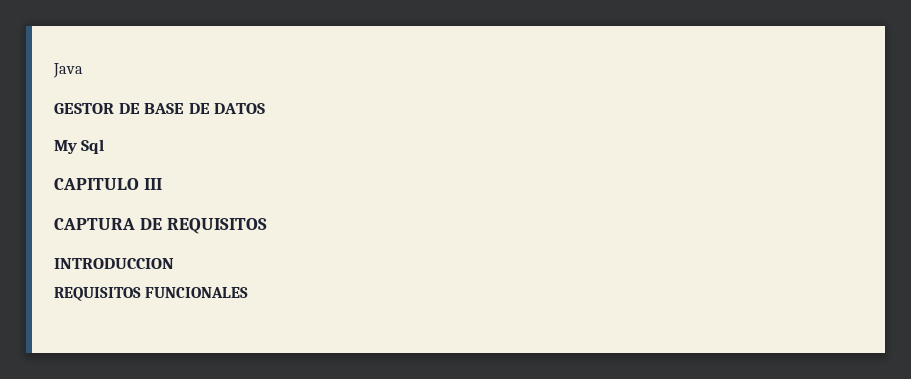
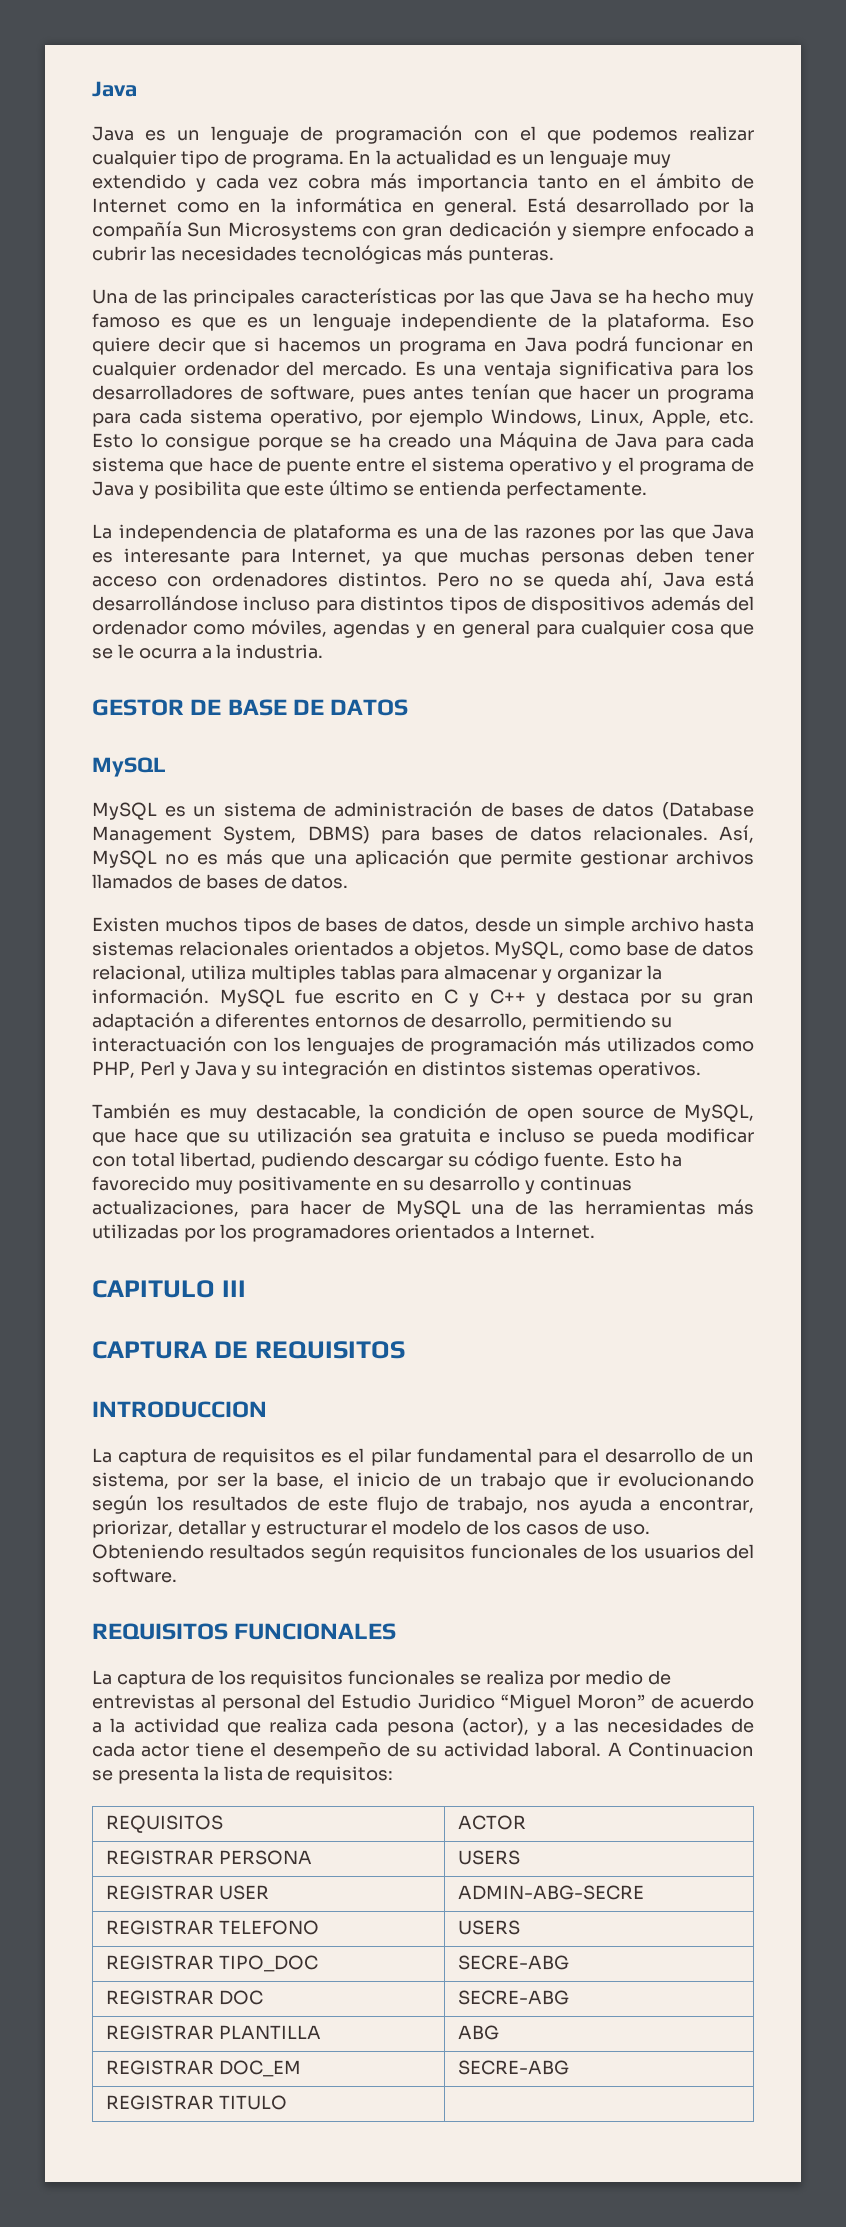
[53,63,83,78] Java -> [92,81,137,97] [92,125,755,144] [92,150,671,168] [92,173,755,192] [92,197,754,216] [92,221,754,240] [92,245,555,264] [92,288,754,307] [92,313,754,331] [92,336,755,355] [92,361,754,379] [92,384,754,403] [92,409,755,427] [92,432,754,451] [92,457,754,475] [92,480,647,499] [92,524,754,542] [92,548,754,566] [92,571,754,590] [92,595,754,614] [92,619,755,638] [92,644,324,659] Java // Java es un lenguaje de programación con el que podemos realizar cualquier tipo de programa. En la actualidad es un lenguaje muy extendido y cada vez cobra más importancia tanto en el ámbito de Internet como en la informática en general. Está desarrollado por la compañía Sun Microsystems con gran dedicación y siempre enfocado a cubrir las necesidades tecnológicas más punteras. // Una de las principales características por las que Java se ha hecho muy famoso es que es un lenguaje independiente de la plataforma. Eso quiere decir que si hacemos un programa en Java podrá funcionar en cualquier ordenador del mercado. Es una ventaja significativa para los desarrolladores de software, pues antes tenían que hacer un programa para cada sistema operativo, por ejemplo Windows, Linux, Apple, etc. Esto lo consigue porque se ha creado una Máquina de Java para cada sistema que hace de puente entre el sistema operativo y el programa de Java y posibilita que este último se entienda perfectamente. // La independencia de plataforma es una de las razones por las que Java es interesante para Internet, ya que muchas personas deben tener acceso con ordenadores distintos. Pero no se queda ahí, Java está desarrollándose incluso para distintos tipos de dispositivos además del ordenador como móviles, agendas y en general para cualquier cosa que se le ocurra a la industria.
[54,139,105,154] My Sql -> [92,757,166,777] [92,801,755,820] [92,825,754,844] [92,849,755,868] [92,874,349,889] [92,917,755,935] [92,941,755,959] [92,965,662,983] [92,988,755,1007] [92,1012,673,1031] [92,1036,754,1055] [92,1060,701,1079] [92,1103,754,1122] [92,1127,754,1146] [92,1151,682,1170] [92,1176,633,1194] [92,1199,755,1218] [92,1224,596,1242] MySQL // MySQL es un sistema de administración de bases de datos (Database Management System, DBMS) para bases de datos relacionales. Así, MySQL no es más que una aplicación que permite gestionar archivos llamados de bases de datos. // Existen muchos tipos de bases de datos, desde un simple archivo hasta sistemas relacionales orientados a objetos. MySQL, como base de datos relacional, utiliza multiples tablas para almacenar y organizar la información. MySQL fue escrito en C y C++ y destaca por su gran adaptación a diferentes entornos de desarrollo, permitiendo su interactuación con los lenguajes de programación más utilizados como PHP, Perl y Java y su integración en distintos sistemas operativos. // También es muy destacable, la condición de open source de MySQL, que hace que su utilización sea gratuita e incluso se pueda modificar con total libertad, pudiendo descargar su código fuente. Esto ha favorecido muy positivamente en su desarrollo y continuas actualizaciones, para hacer de MySQL una de las herramientas más utilizadas por los programadores orientados a Internet.
[54,287,249,301] REQUISITOS FUNCIONALES -> [92,1448,754,1466] [92,1472,754,1490] [92,1495,754,1514] [92,1520,650,1538] [92,1543,754,1562] [92,1568,177,1583] [92,1623,397,1640] [92,1670,671,1688] [92,1694,754,1712] [92,1718,754,1736] [92,1742,754,1760] [92,1766,394,1784] [106,1815,224,1833] [458,1815,527,1830] [106,1850,312,1865] [458,1850,521,1865] [106,1885,269,1900] [458,1885,645,1900] [106,1920,319,1935] [458,1920,521,1935] [106,1955,318,1972] [458,1955,570,1970] [106,1990,263,2005] [458,1990,570,2005] [106,2025,321,2040] [458,2025,500,2040] [106,2060,301,2077] [458,2060,570,2075] [106,2095,287,2110] La captura de requisitos es el pilar fundamental para el desarrollo de un sistema, por ser la base, el inicio de un trabajo que ir evolucionando según los resultados de este flujo de trabajo, nos ayuda a encontrar, priorizar, detallar y estructurar el modelo de los casos de uso. Obteniendo resultados según requisitos funcionales de los usuarios del software. // REQUISITOS FUNCIONALES // La captura de los requisitos funcionales se realiza por medio de entrevistas al personal del Estudio Juridico “Miguel Moron” de acuerdo a la actividad que realiza cada pesona (actor), y a las necesidades de cada actor tiene el desempeño de su actividad laboral. A Continuacion se presenta la lista de requisitos: // REQUISITOS | ACTOR // REGISTRAR PERSONA | USERS // REGISTRAR USER | ADMIN-ABG-SECRE // REGISTRAR TELEFONO | USERS // REGISTRAR TIPO_DOC | SECRE-ABG // REGISTRAR DOC | SECRE-ABG // REGISTRAR PLANTILLA | ABG // REGISTRAR DOC_EM | SECRE-ABG // REGISTRAR TITULO |

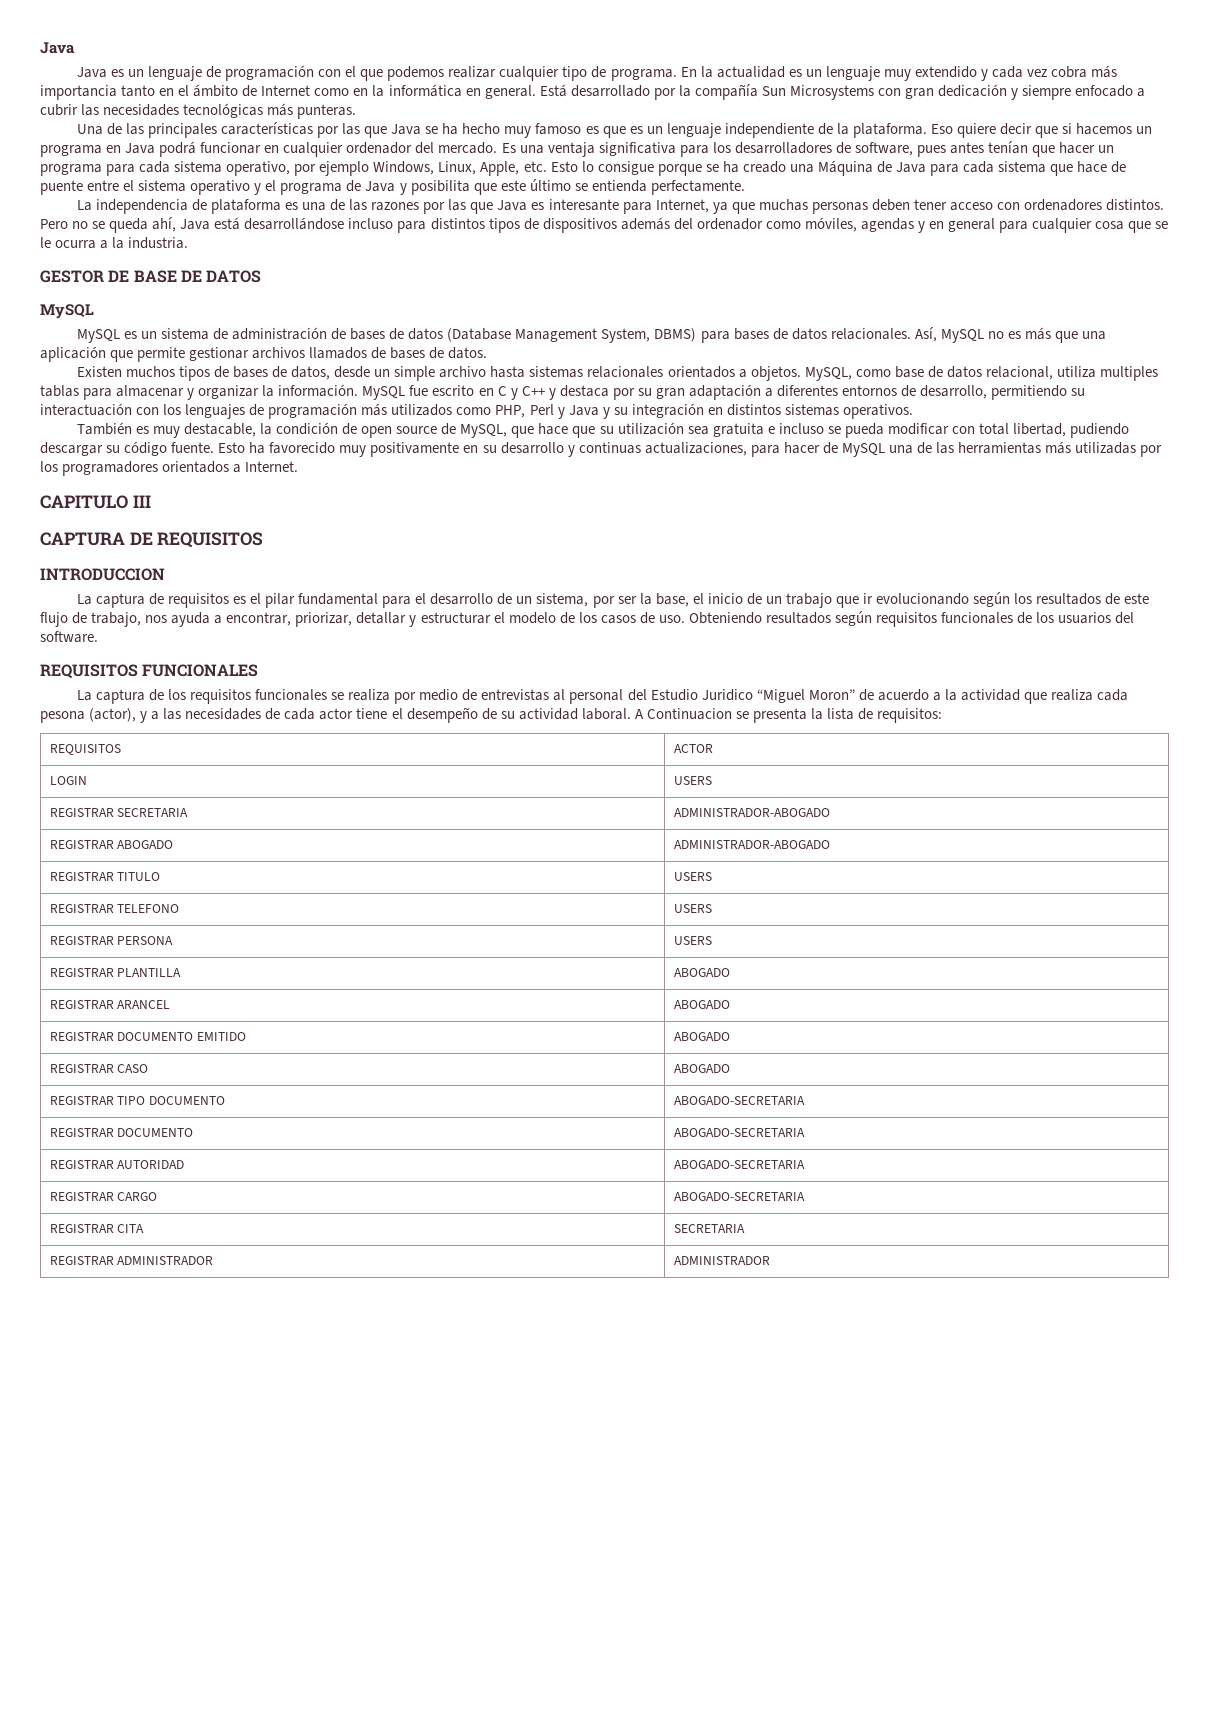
[106,1850,312,1865] [458,1850,521,1865] [106,1885,269,1900] [458,1885,645,1900] REGISTRAR PERSONA | USERS // REGISTRAR USER | ADMIN-ABG-SECRE -> [49,776,87,785] [673,776,712,785] [49,808,189,817] [673,808,830,817] [49,840,174,849] [673,840,830,849] [49,872,161,881] [673,872,712,881] LOGIN | USERS // REGISTRAR SECRETARIA | ADMINISTRADOR-ABOGADO // REGISTRAR ABOGADO | ADMINISTRADOR-ABOGADO // REGISTRAR TITULO | USERS
[218,1955,318,1972] [458,1955,570,1970] [106,1990,263,2005] [458,1990,570,2005] TIPO_DOC | SECRE-ABG // REGISTRAR DOC | SECRE-ABG -> [117,936,174,945] [673,936,712,945] PERSONA | USERS
[458,2025,500,2040] [106,2060,301,2077] [458,2060,570,2075] [106,2095,287,2110] ABG // REGISTRAR DOC_EM | SECRE-ABG // REGISTRAR TITULO | -> [673,968,730,977] [49,1000,171,1009] [673,1000,730,1009] [49,1032,246,1041] [673,1032,730,1041] [49,1064,149,1073] [673,1064,730,1073] [49,1096,225,1105] [673,1096,805,1105] [49,1128,194,1137] [673,1128,805,1137] [49,1160,185,1169] [673,1160,805,1169] [49,1192,158,1201] [673,1192,805,1201] [49,1224,145,1233] [673,1224,745,1233] [49,1256,214,1265] [673,1256,770,1265] ABOGADO // REGISTRAR ARANCEL | ABOGADO // REGISTRAR DOCUMENTO EMITIDO | ABOGADO // REGISTRAR CASO | ABOGADO // REGISTRAR TIPO DOCUMENTO | ABOGADO-SECRETARIA // REGISTRAR DOCUMENTO | ABOGADO-SECRETARIA // REGISTRAR AUTORIDAD | ABOGADO-SECRETARIA // REGISTRAR CARGO | ABOGADO-SECRETARIA // REGISTRAR CITA | SECRETARIA // REGISTRAR ADMINISTRADOR | ADMINISTRADOR

